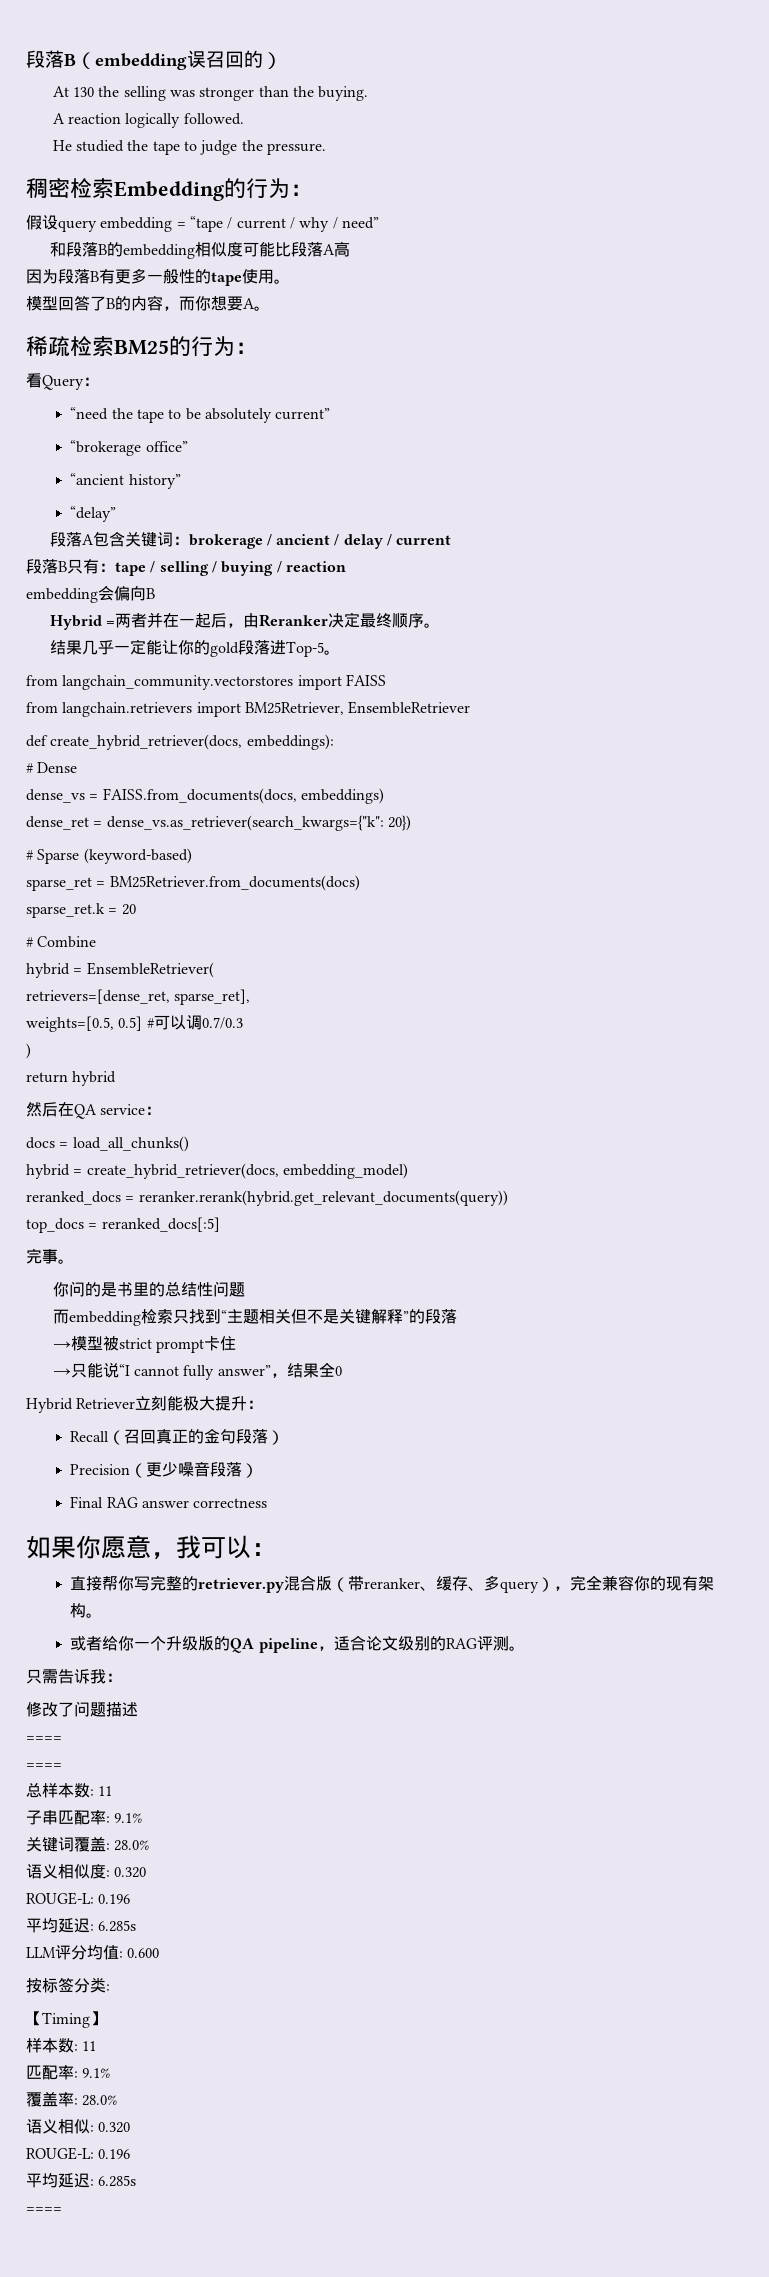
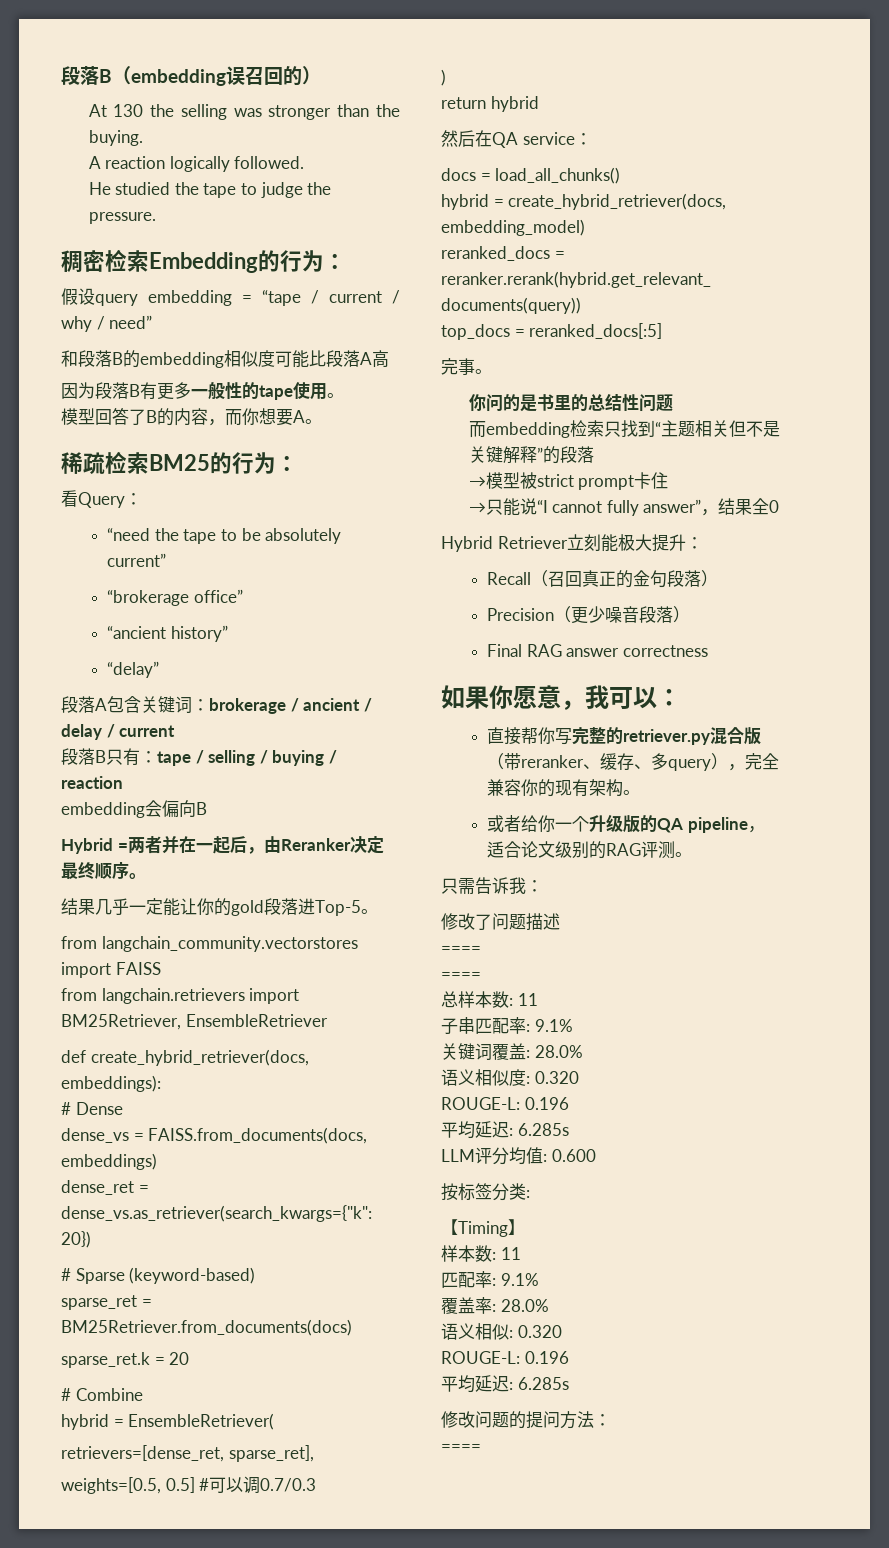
(137, 2181) none -> [441,1411,611,1429] // 修改问题的提问方法：

